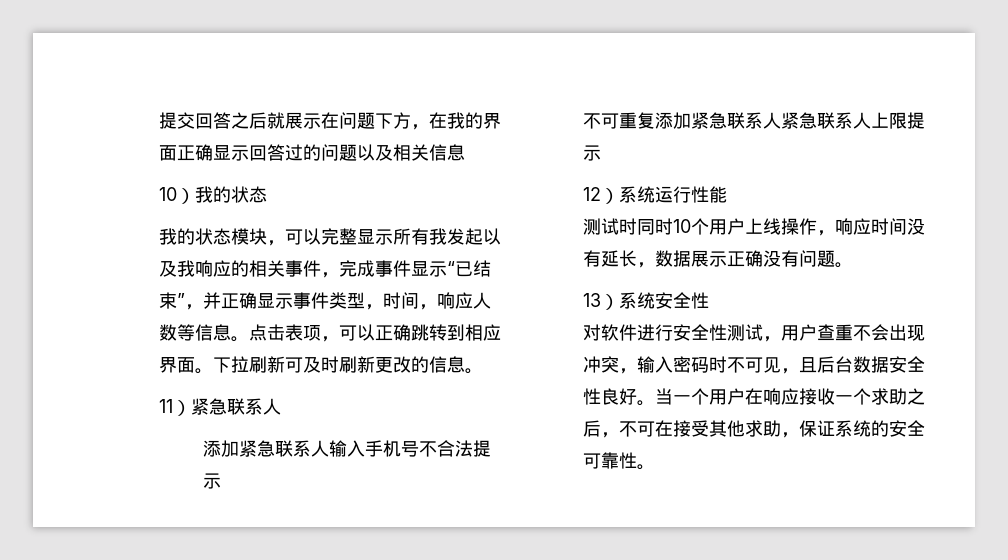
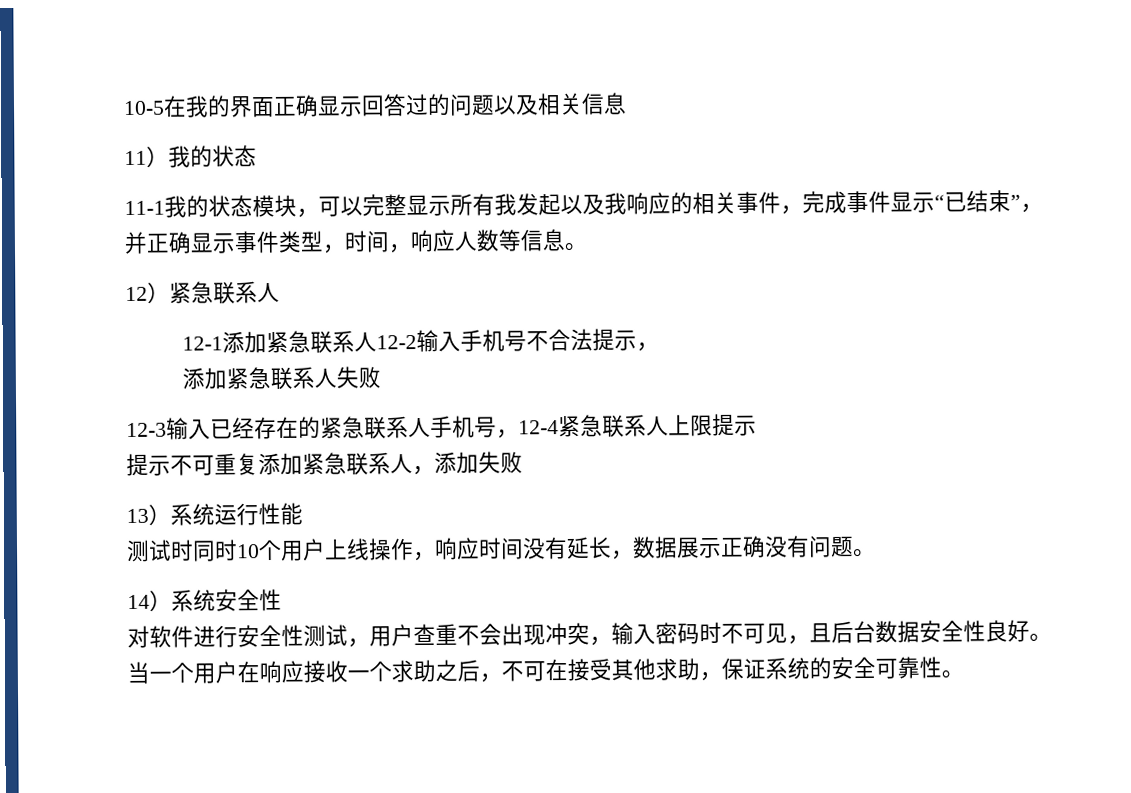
[158,112,429,130] 提交回答之后就展示在问题下方， -> [123,100,166,115] 10-5
[158,187,177,201] 10 -> [124,150,148,165] 11
(267, 194) none -> [124,200,166,215] 11-1
[248,324,501,342] [158,356,483,374] [158,399,173,413] 点击表项，可以正确跳转到相应界面。下拉刷新可及时刷新更改的信息。 // 11 -> [125,286,149,301] // 12
[202,440,329,457] 添加紧急联系人 -> [182,330,418,354] 12-1添加紧急联系人12-2
(221, 481) // -> [636,342,660,352] [182,366,382,391] [126,413,758,440] [126,453,172,476] ， // 添加紧急联系人失败 // 12-3输入已经存在的紧急联系人手机号，12-4紧急联系人上限提示 // 提示
[780,112,925,129] [582,145,601,161] [582,187,601,201] 紧急联系人上限提示 // 12 -> [412,451,524,476] [126,508,150,523] ，添加失败 // 13
[582,293,601,307] 13 -> [127,594,151,609] 14

